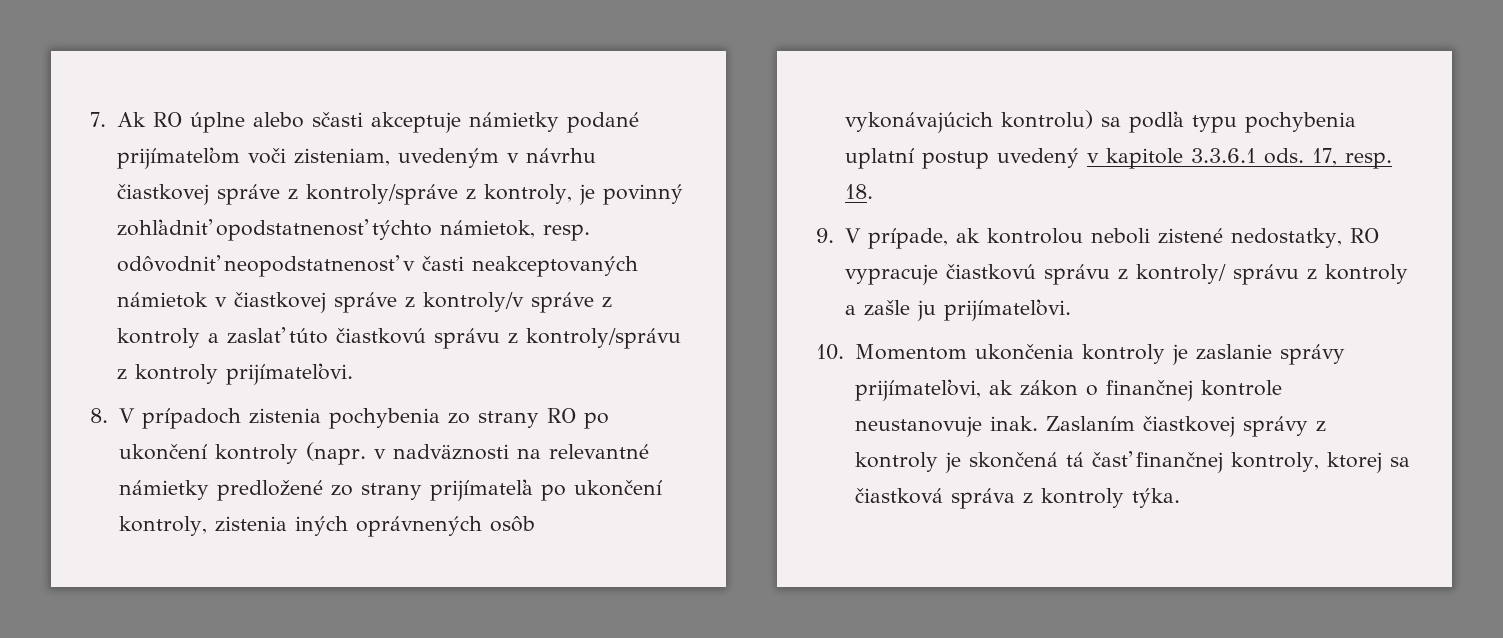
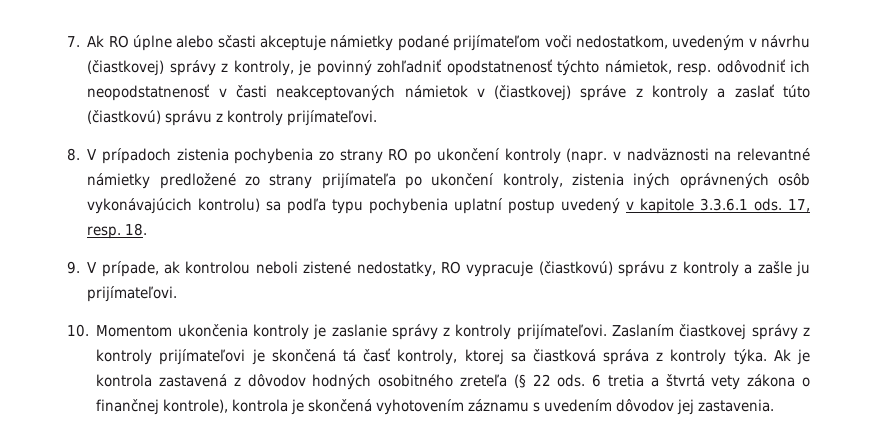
[293,148,390,166] zisteniam, -> [575,35,668,49] nedostatkom,
[116,184,458,205] čiastkovej správe z kontroly/správe -> [87,60,216,76] (čiastkovej) správy
(221, 263) none -> [789,60,810,73] ich
[233,292,524,313] čiastkovej správe z kontroly/v -> [494,85,572,101] (čiastkovej)
[335,328,681,349] [116,369,127,380] čiastkovú správu z kontroly/správu z -> [87,110,224,126] (čiastkovú) správu z
[945,264,1226,285] čiastkovú správu z kontroly/ -> [538,261,613,275] (čiastkovú)
[854,379,1282,401] [854,416,1038,437] prijímateľovi, ak zákon o finančnej kontrole neustanovuje inak. -> [443,324,607,340] z kontroly prijímateľovi.
(938, 462) none -> [159,349,246,365] prijímateľovi
[1135,452,1223,473] finančnej -> (392, 355) none
(1180, 498) none -> [773,349,810,365] [96,374,810,390] [96,399,775,415] Ak je kontrola zastavená z dôvodov hodných osobitného zreteľa (§ 22 ods. 6 tretia a štvrtá vety zákona o finančnej kontrole), kontrola je skončená vyhotovením záznamu s uvedením dôvodov jej zastavenia.

